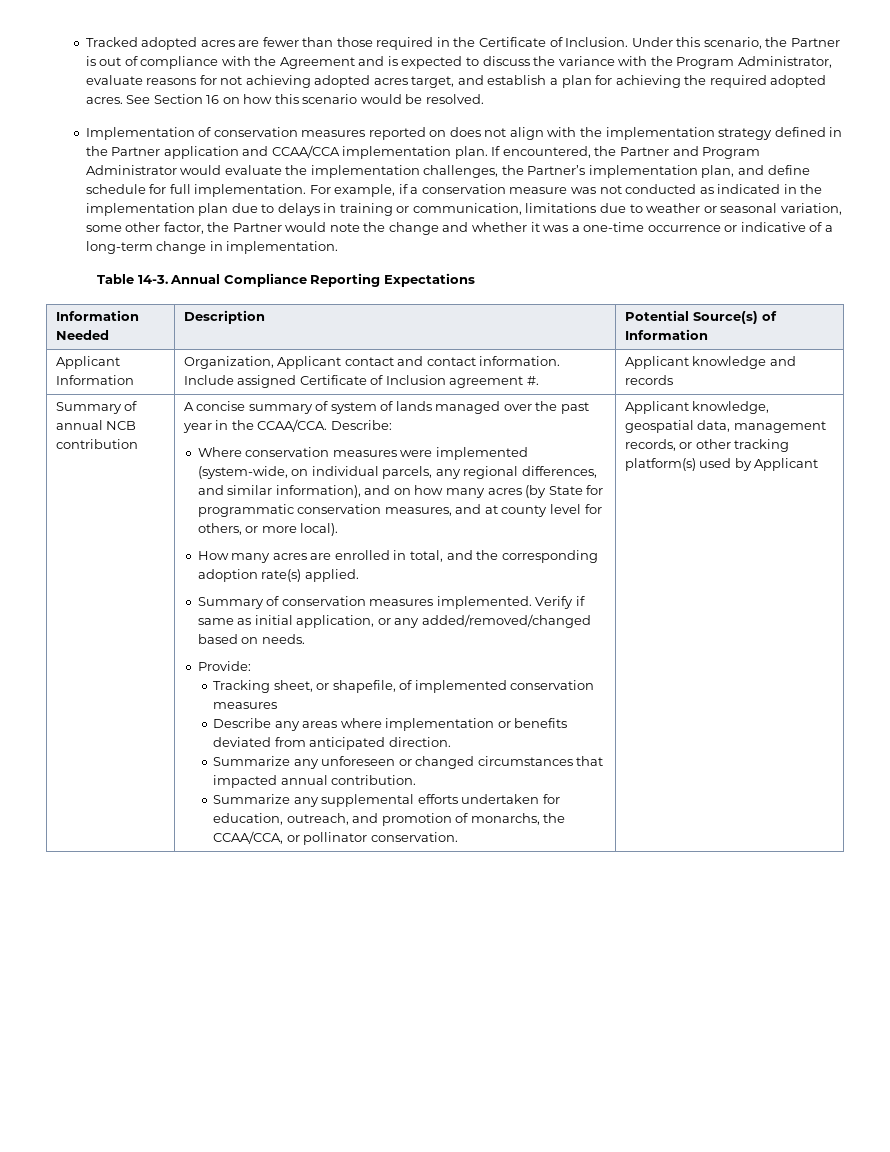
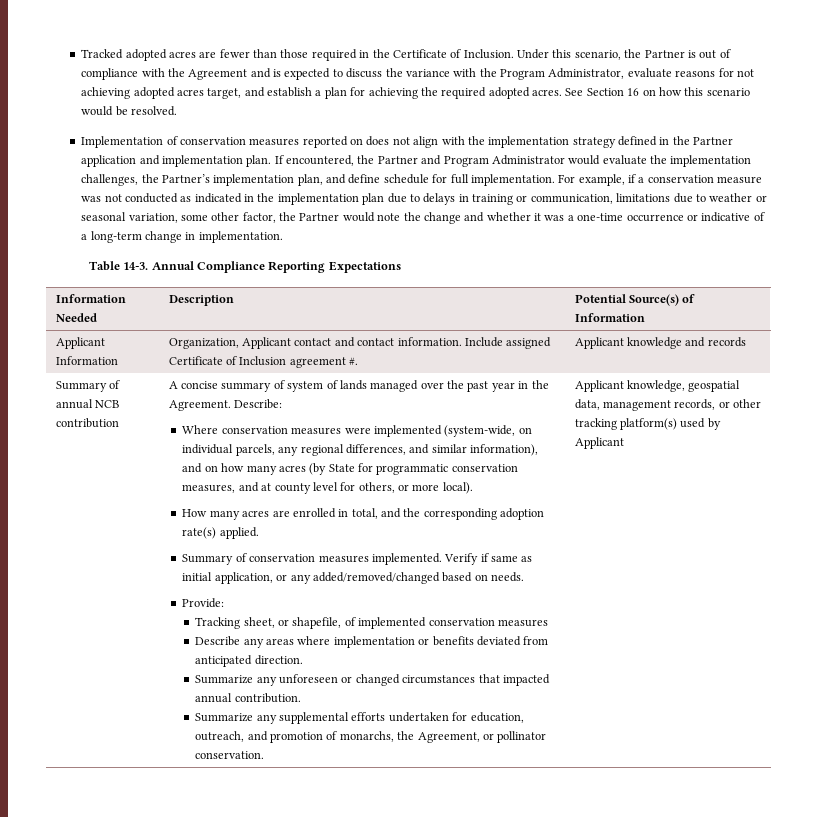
[271,145,340,158] CCAA/CCA -> (160, 160) none
[257,419,328,432] CCAA/CCA. -> [168,400,231,411] Agreement.
[213,831,284,844] CCAA/CCA, -> [417,732,480,743] Agreement,

